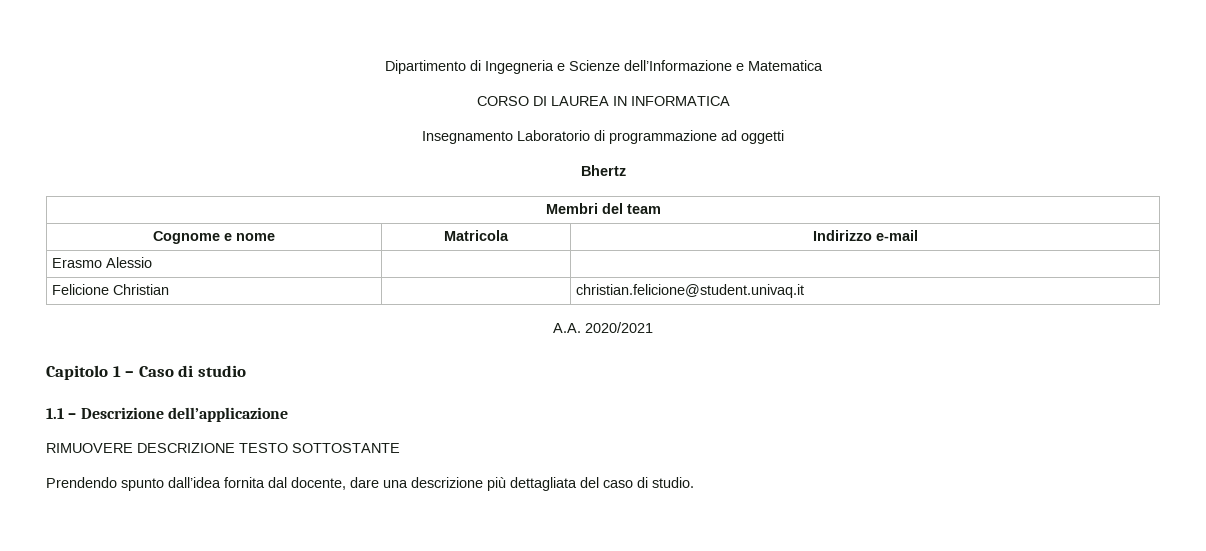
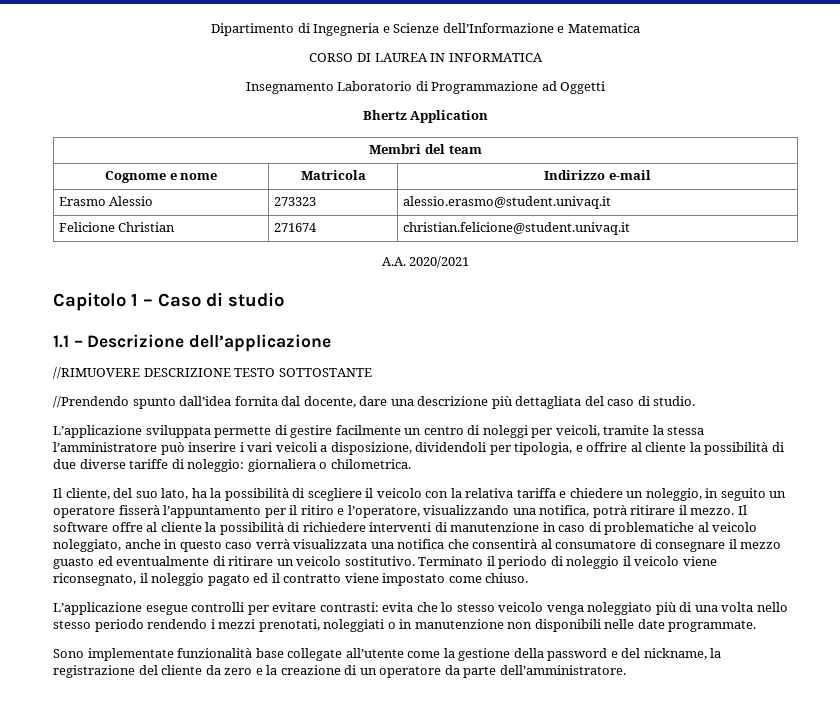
[609,130,784,144] programmazione ad oggetti -> [431,81,606,94] Programmazione ad Oggetti
(626, 170) none -> [410,110,489,123] Application
(153, 262) | -> [273,197,316,206] [402,196,611,209] 273323 | alessio.erasmo@student.univaq.it
(170, 289) none -> [273,223,317,232] 271674
[46,443,133,453] RIMUOVERE -> [53,367,140,379] //RIMUOVERE
[46,477,117,488] Prendendo -> [53,396,129,408] //Prendendo
(694, 482) none -> [53,425,705,438] [53,442,784,455] [53,459,411,472] [53,488,787,501] [53,505,747,518] [53,522,758,535] [53,539,782,552] [53,556,717,569] [53,573,529,586] [53,602,788,615] [53,619,757,632] [53,648,722,661] [53,665,626,678] // L’applicazione sviluppata permette di gestire facilmente un centro di noleggi per veicoli, tramite la stessa l’amministratore può inserire i vari veicoli a disposizione, dividendoli per tipologia, e offrire al cliente la possibilità di due diverse tariffe di noleggio: giornaliera o chilometrica. // Il cliente, del suo lato, ha la possibilità di scegliere il veicolo con la relativa tariffa e chiedere un noleggio, in seguito un operatore fisserà l’appuntamento per il ritiro e l’operatore, visualizzando una notifica, potrà ritirare il mezzo. Il software offre al cliente la possibilità di richiedere interventi di manutenzione in caso di problematiche al veicolo noleggiato, anche in questo caso verrà visualizzata una notifica che consentirà al consumatore di consegnare il mezzo guasto ed eventualmente di ritirare un veicolo sostitutivo. Terminato il periodo di noleggio il veicolo viene riconsegnato, il noleggio pagato ed il contratto viene impostato come chiuso. // L’applicazione esegue controlli per evitare contrasti: evita che lo stesso veicolo venga noleggiato più di una volta nello stesso periodo rendendo i mezzi prenotati, noleggiati o in manutenzione non disponibili nelle date programmate. // Sono implementate funzionalità base collegate all’utente come la gestione della password e del nickname, la registrazione del cliente da zero e la creazione di un operatore da parte dell’amministratore.

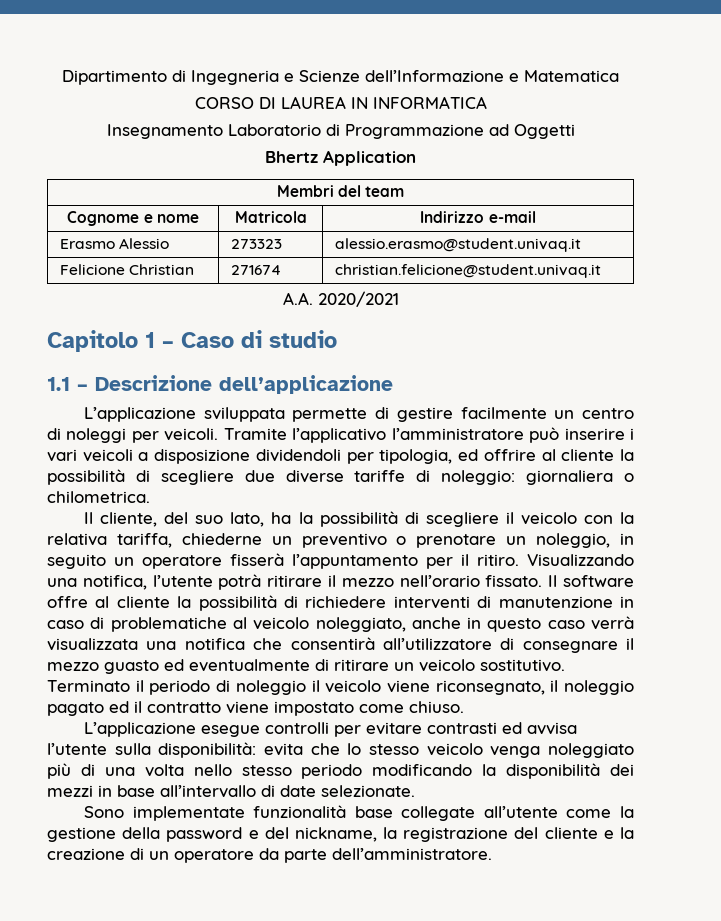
[53,367,372,379] [53,396,696,409] // //RIMUOVERE DESCRIZIONE TESTO SOTTOSTANTE // //Prendendo spunto dall’idea fornita dal docente, dare una descrizione più dettagliata del caso di studio. -> (393, 384) none
[555,425,705,437] veicoli, tramite la stessa -> [164,428,387,443] veicoli. Tramite l’applicativo
[330,442,412,455] disposizione, -> [154,449,251,464] disposizione
[575,445,583,452] e -> [458,449,479,461] ed
(784, 447) none -> [160,470,234,485] scegliere
[516,488,623,498] tariffa e chiedere -> [116,533,497,548] tariffa, chiederne un preventivo o prenotare
[300,505,510,518] ritiro e l’operatore, visualizzando -> [477,554,634,566] ritiro. Visualizzando
(590, 511) none -> [152,575,213,587] l’utente
[690,508,735,515] mezzo. -> [341,575,543,587] mezzo nell’orario fissato.
[540,539,637,549] al consumatore -> [382,638,492,650] all’utilizzatore
[319,602,379,612] contrasti: -> [427,722,578,735] [47,742,257,758] contrasti ed avvisa l’utente sulla disponibilità:
[147,619,757,632] rendendo i mezzi prenotati, noleggiati o in manutenzione non disponibili nelle date programmate. -> [372,763,634,779] [47,785,415,798] modificando la disponibilità dei mezzi in base all’intervallo di date selezionate.
[205,665,253,675] da zero -> (598, 833) none

